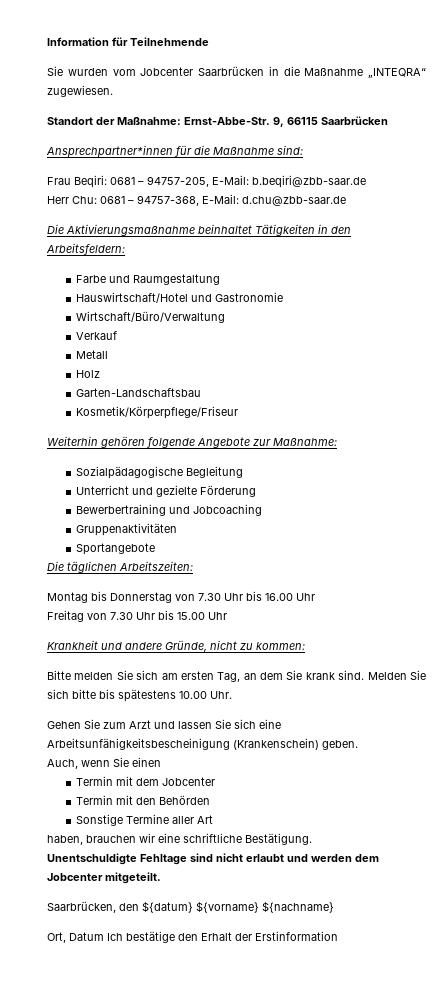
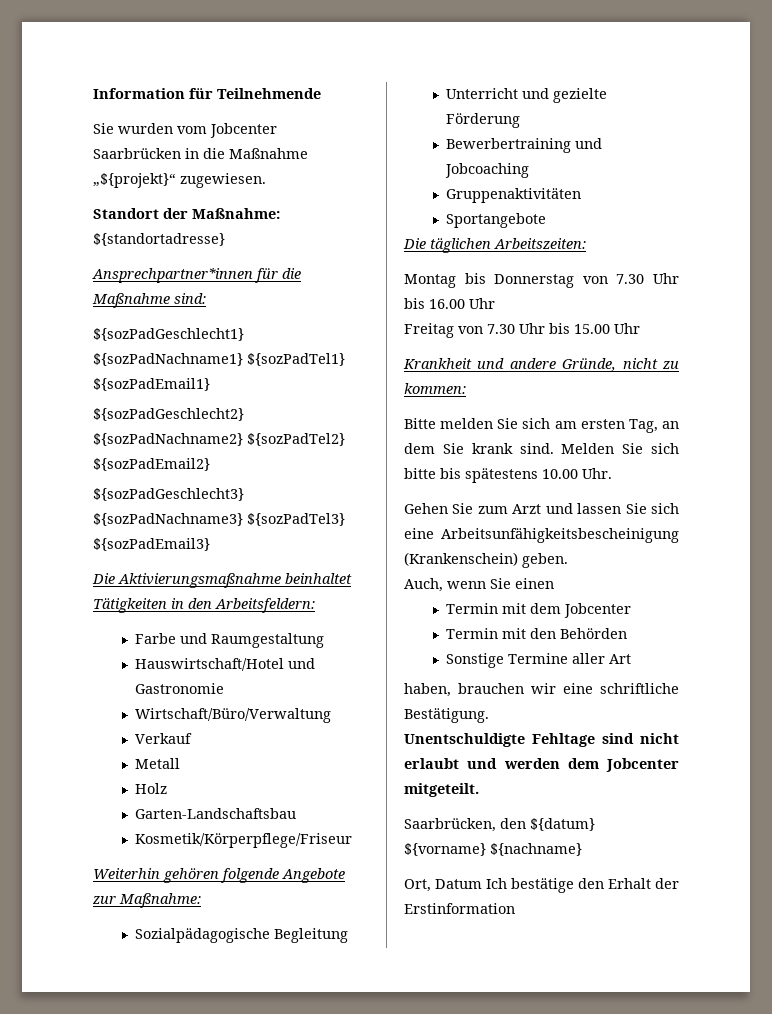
[368,68,426,78] „INTEQRA“ -> [93,173,176,188] „${projekt}“
[184,116,388,127] Ernst-Abbe-Str. 9, 66115 Saarbrücken -> [93,233,225,246] ${standortadresse}
[47,175,366,188] [47,194,346,206] Frau Beqiri: 0681 – 94757-205, E-Mail: b.beqiri@zbb-saar.de // Herr Chu: 0681 – 94757-368, E-Mail: d.chu@zbb-saar.de -> [93,328,244,341] [93,353,345,366] [93,378,210,391] [93,408,244,421] [93,433,345,446] [93,458,210,471] [93,488,244,501] [93,513,345,526] [93,538,210,551] ${sozPadGeschlecht1} ${sozPadNachname1} ${sozPadTel1} ${sozPadEmail1} // ${sozPadGeschlecht2} ${sozPadNachname2} ${sozPadTel2} ${sozPadEmail2} // ${sozPadGeschlecht3} ${sozPadNachname3} ${sozPadTel3} ${sozPadEmail3}

